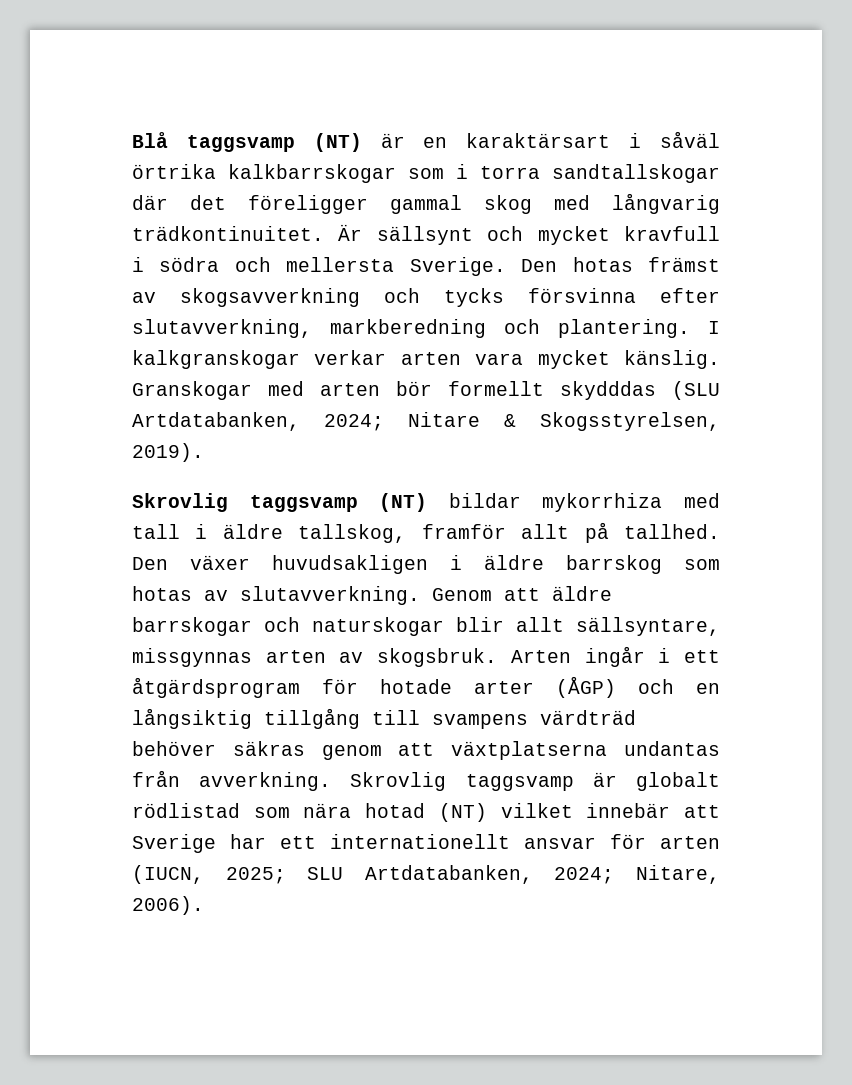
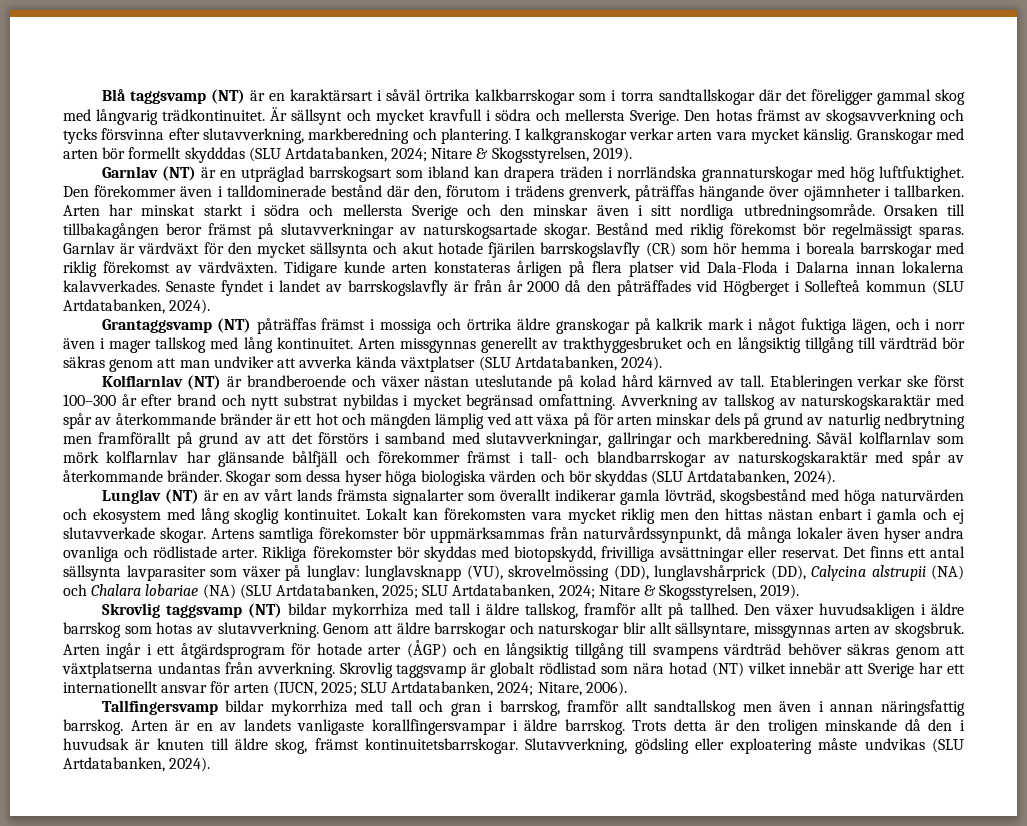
(204, 452) none -> [101,166,964,182] [63,185,964,201] [63,204,965,220] [63,223,965,239] [63,242,965,258] [63,261,964,277] [63,280,964,296] [63,299,211,314] [101,318,965,334] [63,337,965,353] [63,356,663,372] [101,375,965,391] [63,394,964,410] [63,413,965,429] [63,432,965,448] [63,451,964,467] [63,470,835,486] [101,489,964,505] [63,508,965,524] [63,527,964,543] [63,546,966,562] [63,565,964,581] [63,584,800,600] // Garnlav (NT) är en utpräglad barrskogsart som ibland kan drapera träden i norrländska grannaturskogar med hög luftfuktighet. Den förekommer även i talldominerade bestånd där den, förutom i trädens grenverk, påträffas hängande över ojämnheter i tallbarken. Arten har minskat starkt i södra och mellersta Sverige och den minskar även i sitt nordliga utbredningsområde. Orsaken till tillbakagången beror främst på slutavverkningar av naturskogsartade skogar. Bestånd med riklig förekomst bör regelmässigt sparas. Garnlav är värdväxt för den mycket sällsynta och akut hotade fjärilen barrskogslavfly (CR) som hör hemma i boreala barrskogar med riklig förekomst av värdväxten. Tidigare kunde arten konstateras årligen på flera platser vid Dala-Floda i Dalarna innan lokalerna kalavverkades. Senaste fyndet i landet av barrskogslavfly är från år 2000 då den påträffades vid Högberget i Sollefteå kommun (SLU Artdatabanken, 2024). // Grantaggsvamp (NT) påträffas främst i mossiga och örtrika äldre granskogar på kalkrik mark i något fuktiga lägen, och i norr även i mager tallskog med lång kontinuitet. Arten missgynnas generellt av trakthyggesbruket och en långsiktig tillgång till värdträd bör säkras genom att man undviker att avverka kända växtplatser (SLU Artdatabanken, 2024). // Kolflarnlav (NT) är brandberoende och växer nästan uteslutande på kolad hård kärnved av tall. Etableringen verkar ske först 100–300 år efter brand och nytt substrat nybildas i mycket begränsad omfattning. Avverkning av tallskog av naturskogskaraktär med spår av återkommande bränder är ett hot och mängden lämplig ved att växa på för arten minskar dels på grund av naturlig nedbrytning men framförallt på grund av att det förstörs i samband med slutavverkningar, gallringar och markberedning. Såväl kolflarnlav som mörk kolflarnlav har glänsande bålfjäll och förekommer främst i tall- och blandbarrskogar av naturskogskaraktär med spår av återkommande bränder. Skogar som dessa hyser höga biologiska värden och bör skyddas (SLU Artdatabanken, 2024). // Lunglav (NT) är en av vårt lands främsta signalarter som överallt indikerar gamla lövträd, skogsbestånd med höga naturvärden och ekosystem med lång skoglig kontinuitet. Lokalt kan förekomsten vara mycket riklig men den hittas nästan enbart i gamla och ej slutavverkade skogar. Artens samtliga förekomster bör uppmärksammas från naturvårdssynpunkt, då många lokaler även hyser andra ovanliga och rödlistade arter. Rikliga förekomster bör skyddas med biotopskydd, frivilliga avsättningar eller reservat. Det finns ett antal sällsynta lavparasiter som växer på lunglav: lunglavsknapp (VU), skrovelmössing (DD), lunglavshårprick (DD), Calycina alstrupii (NA) och Chalara lobariae (NA) (SLU Artdatabanken, 2025; SLU Artdatabanken, 2024; Nitare & Skogsstyrelsen, 2019).
(204, 905) none -> [101,700,965,716] [63,719,965,735] [63,738,965,754] [63,757,211,772] // Tallfingersvamp bildar mykorrhiza med tall och gran i barrskog, framför allt sandtallskog men även i annan näringsfattig barrskog. Arten är en av landets vanligaste korallfingersvampar i äldre barrskog. Trots detta är den troligen minskande då den i huvudsak är knuten till äldre skog, främst kontinuitetsbarrskogar. Slutavverkning, gödsling eller exploatering måste undvikas (SLU Artdatabanken, 2024).

